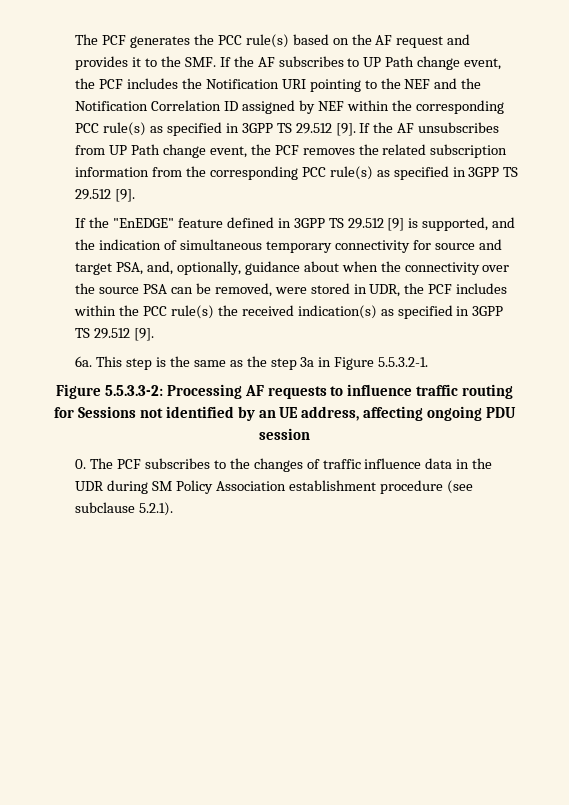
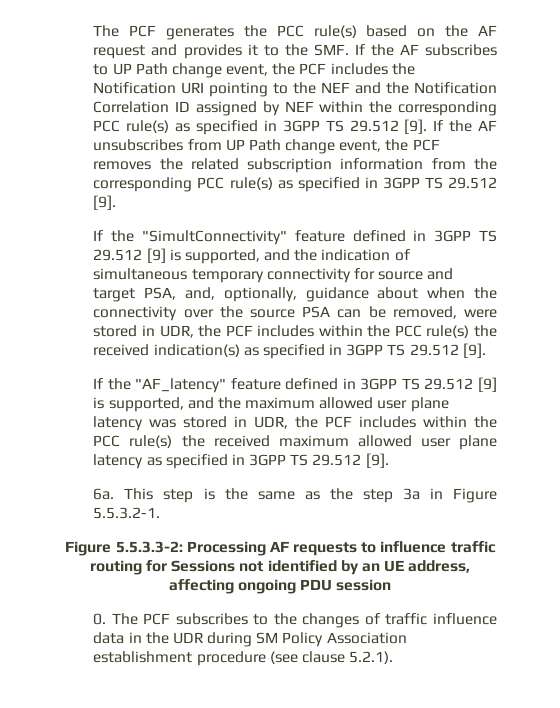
[113,218,175,228] "EnEDGE" -> [141,230,287,245] "SimultConnectivity"
(155, 334) none -> [93,377,498,393] [93,397,449,412] [93,416,498,431] [93,435,497,450] [93,453,389,469] // If the "AF_latency" feature defined in 3GPP TS 29.512 [9] is supported, and the maximum allowed user plane latency was stored in UDR, the PCF includes within the PCC rule(s) the received maximum allowed user plane latency as specified in 3GPP TS 29.512 [9].
[75,502,136,513] subclause -> [301,651,345,663] clause

